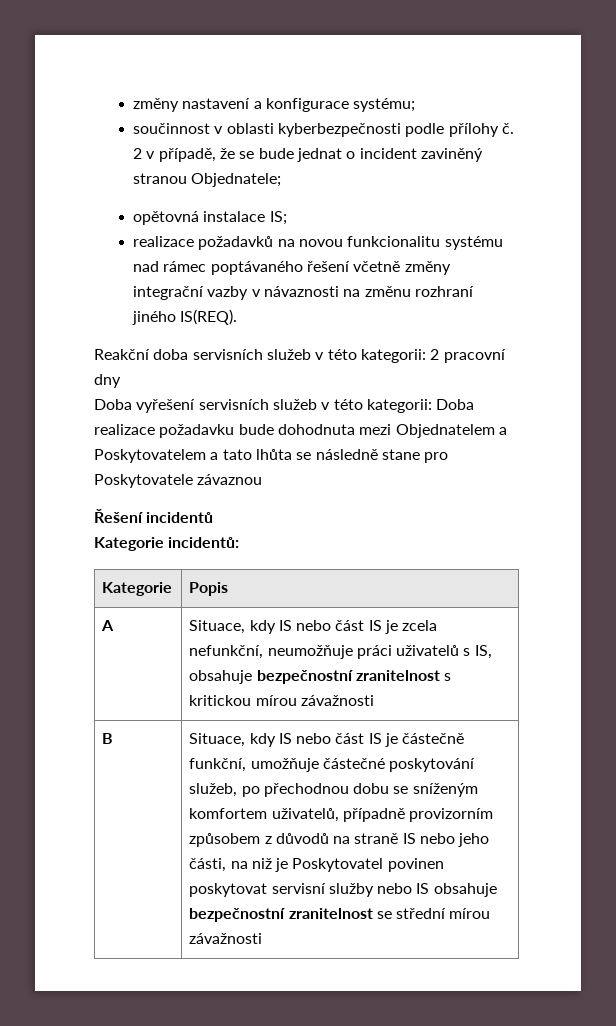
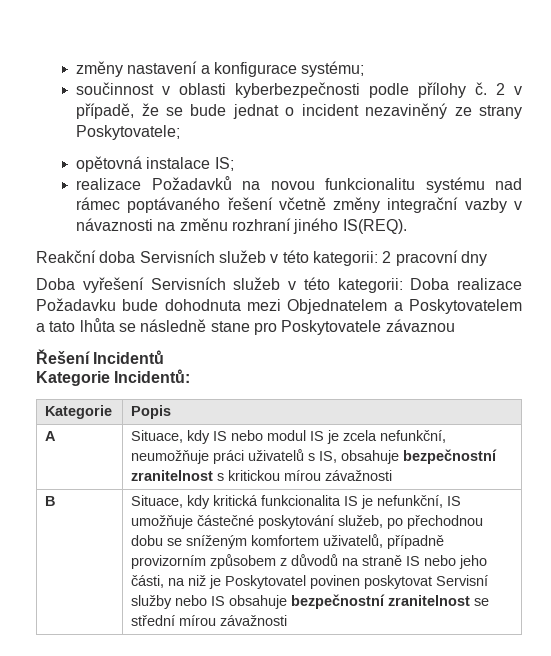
[420,148,483,162] [133,173,282,187] zaviněný stranou Objednatele; -> [365,103,523,119] [76,125,181,140] nezaviněný ze strany Poskytovatele;
[198,236,274,250] požadavků -> [151,176,232,190] Požadavků
[192,349,263,360] servisních -> [139,250,215,263] Servisních
[198,399,269,410] servisních -> [150,277,226,290] Servisních
[159,424,235,438] požadavku -> [36,298,116,311] Požadavku
[146,512,214,523] [94,537,240,551] incidentů // Kategorie incidentů: -> [93,350,165,364] [36,369,191,386] Incidentů // Kategorie Incidentů:
[335,620,365,631] část -> [267,430,307,441] modul
[278,733,465,747] [189,758,247,772] IS nebo část IS je částečně funkční, -> [213,495,462,509] kritická funkcionalita IS je nefunkční, IS
[271,883,326,894] servisní -> [436,575,489,586] Servisní

